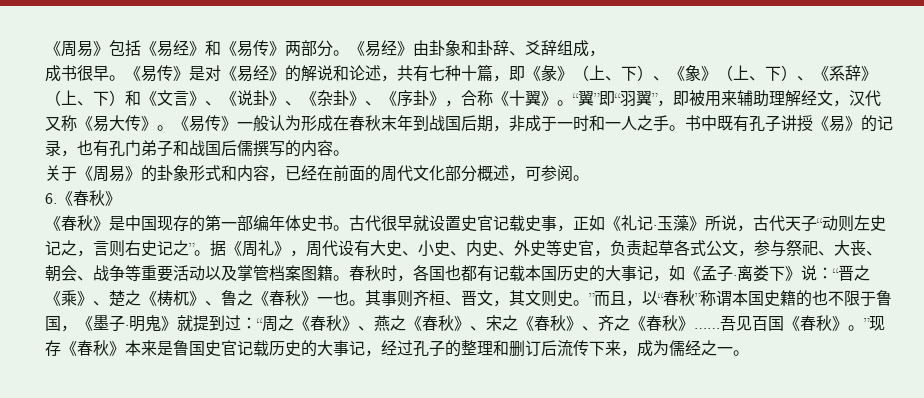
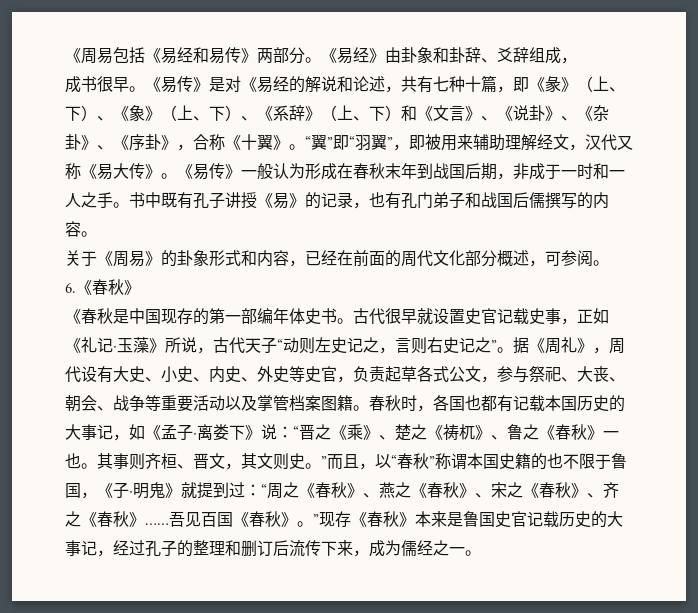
[45,41,109,57] 《周易》 -> [65,48,113,64] 《周易
[189,40,237,56] 》和《 -> [193,47,209,63] 和
[269,66,285,81] 》 -> (289, 84) none
[93,216,109,231] 》 -> (113, 316) none
[157,290,173,307] 梼 -> [443,424,459,441] 祷
[93,315,109,330] 墨 -> (113, 490) none

